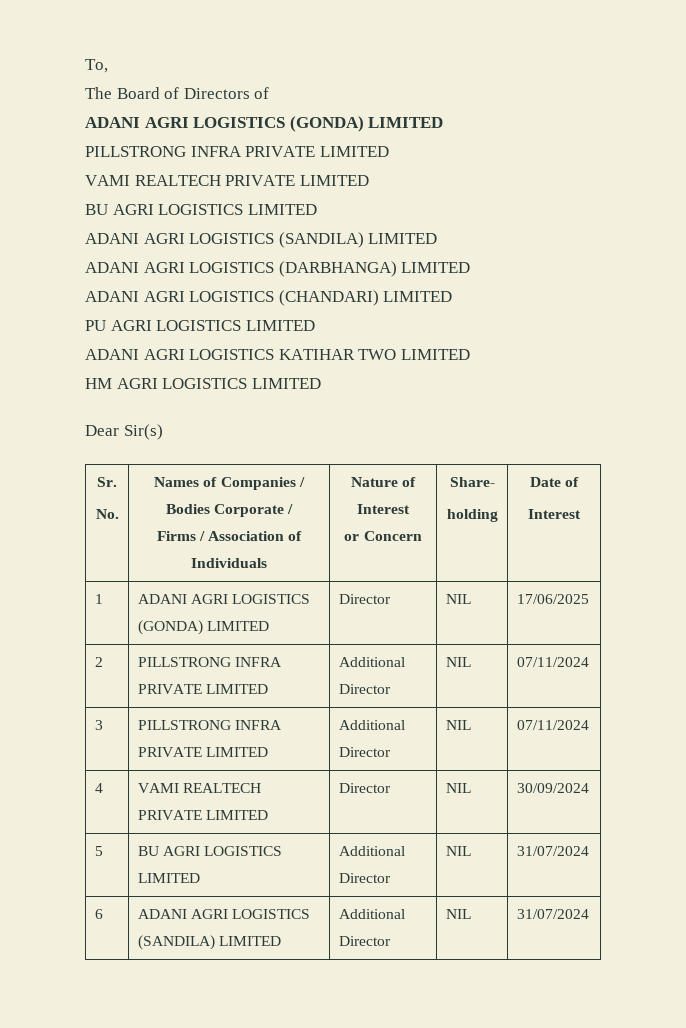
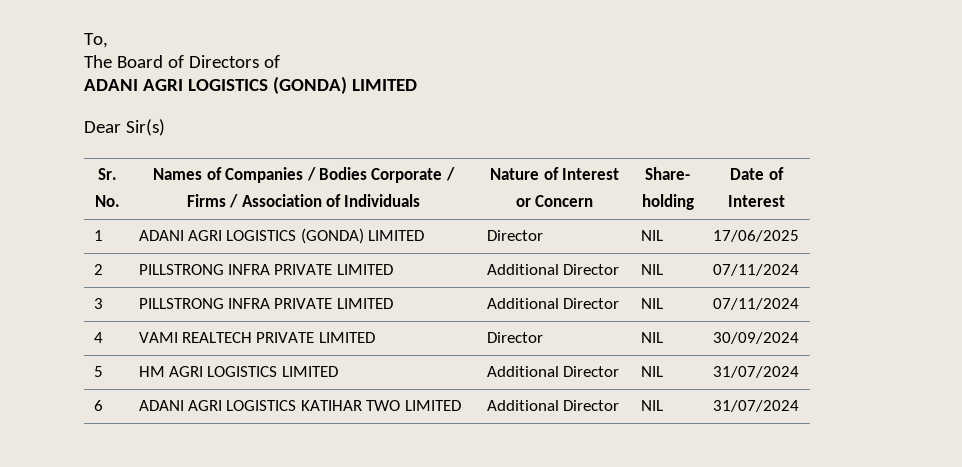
[85,146,389,157] [85,175,369,186] [85,204,317,215] [85,232,438,248] [85,261,471,277] [85,290,453,306] [85,320,315,331] [85,349,470,360] [85,378,321,389] // PILLSTRONG INFRA PRIVATE LIMITED // VAMI REALTECH PRIVATE LIMITED // BU AGRI LOGISTICS LIMITED // ADANI AGRI LOGISTICS (SANDILA) LIMITED // ADANI AGRI LOGISTICS (DARBHANGA) LIMITED // ADANI AGRI LOGISTICS (CHANDARI) LIMITED // PU AGRI LOGISTICS LIMITED // ADANI AGRI LOGISTICS KATIHAR TWO LIMITED // HM AGRI LOGISTICS LIMITED -> (417, 85) none
[137,846,159,856] BU -> [138,366,165,377] HM
[137,935,215,950] (SANDILA) -> [300,400,401,411] KATIHAR TWO

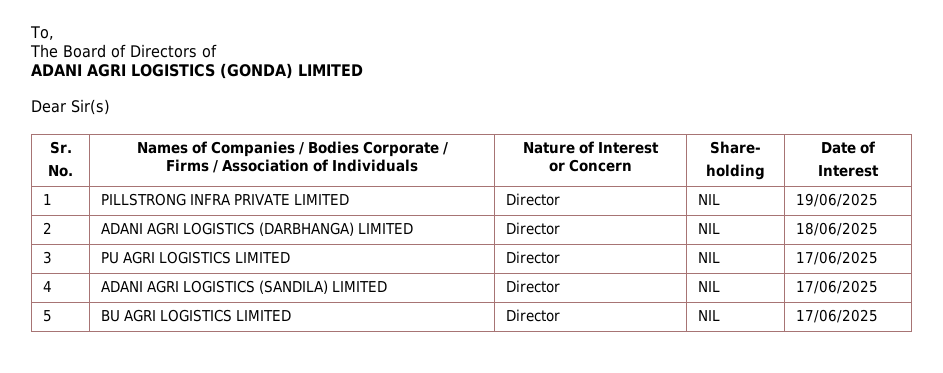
[138,228,425,244] [486,230,543,241] [640,230,663,241] [712,230,799,242] [93,264,103,275] [138,264,393,275] [486,264,619,275] [640,264,663,275] [712,264,799,276] [93,298,103,309] [138,298,393,309] [486,298,619,309] [640,298,663,309] [712,298,799,310] [93,332,103,343] [138,332,375,343] [486,332,543,343] [640,332,663,343] [712,332,799,344] ADANI AGRI LOGISTICS (GONDA) LIMITED | Director | NIL | 17/06/2025 // 2 | PILLSTRONG INFRA PRIVATE LIMITED | Additional Director | NIL | 07/11/2024 // 3 | PILLSTRONG INFRA PRIVATE LIMITED | Additional Director | NIL | 07/11/2024 // 4 | VAMI REALTECH PRIVATE LIMITED | Director | NIL | 30/09/2024 -> [100,193,349,206] [505,193,560,206] [697,194,720,205] [795,193,878,207] [42,222,52,234] [100,222,413,236] [505,222,560,235] [697,223,720,234] [795,222,878,236] [42,251,52,264] [100,251,290,264] [505,251,560,264] [697,252,720,263] [795,251,878,265] [42,281,52,292] [100,280,387,294] [505,280,560,293] [697,281,720,292] [795,280,878,294] PILLSTRONG INFRA PRIVATE LIMITED | Director | NIL | 19/06/2025 // 2 | ADANI AGRI LOGISTICS (DARBHANGA) LIMITED | Director | NIL | 18/06/2025 // 3 | PU AGRI LOGISTICS LIMITED | Director | NIL | 17/06/2025 // 4 | ADANI AGRI LOGISTICS (SANDILA) LIMITED | Director | NIL | 17/06/2025
[138,366,338,377] [486,366,619,377] [640,366,663,377] [712,366,799,378] [93,400,103,411] [138,400,461,411] [486,400,619,411] [640,400,663,411] [712,400,799,412] HM AGRI LOGISTICS LIMITED | Additional Director | NIL | 31/07/2024 // 6 | ADANI AGRI LOGISTICS KATIHAR TWO LIMITED | Additional Director | NIL | 31/07/2024 -> [100,309,291,322] [505,309,560,322] [697,310,720,321] [795,309,878,323] BU AGRI LOGISTICS LIMITED | Director | NIL | 17/06/2025

